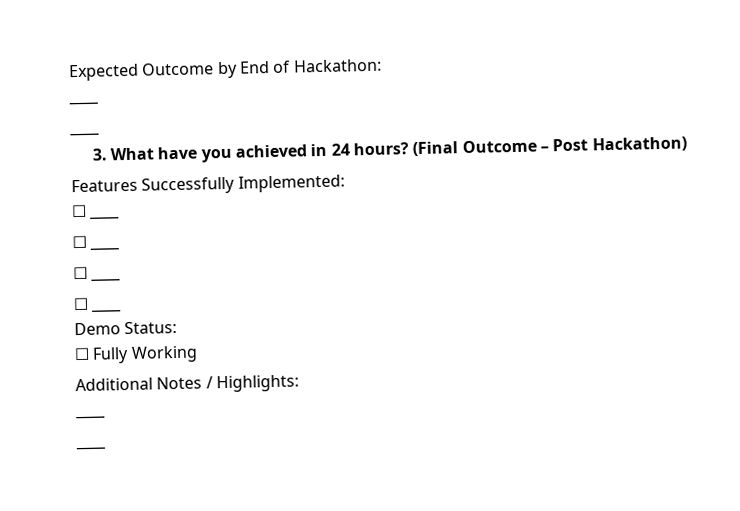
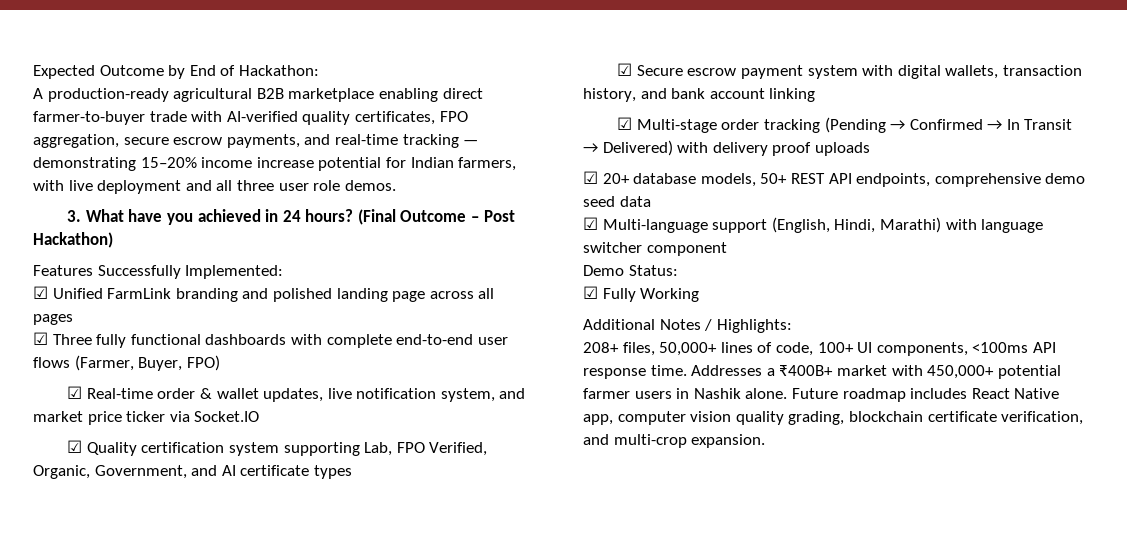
[68,101,99,106] [69,132,100,137] ____ // ____ -> [33,88,483,102] [33,111,468,125] [33,134,479,148] [33,157,517,171] [33,180,396,194] A production-ready agricultural B2B marketplace enabling direct farmer-to-buyer trade with AI-verified quality certificates, FPO aggregation, secure escrow payments, and real-time tracking — demonstrating 15–20% income increase potential for Indian farmers, with live deployment and all three user role demos.
[71,204,121,220] [72,235,121,251] [73,266,122,282] [73,297,123,313] ☐ ____ // ☐ ____ // ☐ ____ // ☐ ____ -> [33,286,495,302] [33,314,73,325] [33,332,508,348] [33,355,220,371] [67,386,526,402] [33,411,260,425] [67,440,488,456] [33,465,352,479] [617,63,1082,79] [583,88,816,102] [617,117,1073,133] [583,140,870,156] [583,171,1086,187] [583,196,651,207] [583,217,1044,233] [583,242,727,256] ☑ Unified FarmLink branding and polished landing page across all pages // ☑ Three fully functional dashboards with complete end-to-end user flows (Farmer, Buyer, FPO) // ☑ Real-time order & wallet updates, live notification system, and market price ticker via Socket.IO // ☑ Quality certification system supporting Lab, FPO Verified, Organic, Government, and AI certificate types // ☑ Secure escrow payment system with digital wallets, transaction history, and bank account linking // ☑ Multi-stage order tracking (Pending → Confirmed → In Transit → Delivered) with delivery proof uploads // ☑ 20+ database models, 50+ REST API endpoints, comprehensive demo seed data // ☑ Multi-language support (English, Hindi, Marathi) with language switcher component
[74,347,90,361] ☐ -> [583,286,598,299] ☑
[75,415,106,420] [75,446,106,451] ____ // ____ -> [583,342,1056,356] [583,365,1061,379] [583,388,1060,402] [583,411,1084,425] [583,434,766,448] 208+ files, 50,000+ lines of code, 100+ UI components, <100ms API response time. Addresses a ₹400B+ market with 450,000+ potential farmer users in Nashik alone. Future roadmap includes React Native app, computer vision quality grading, blockchain certificate verification, and multi-crop expansion.

